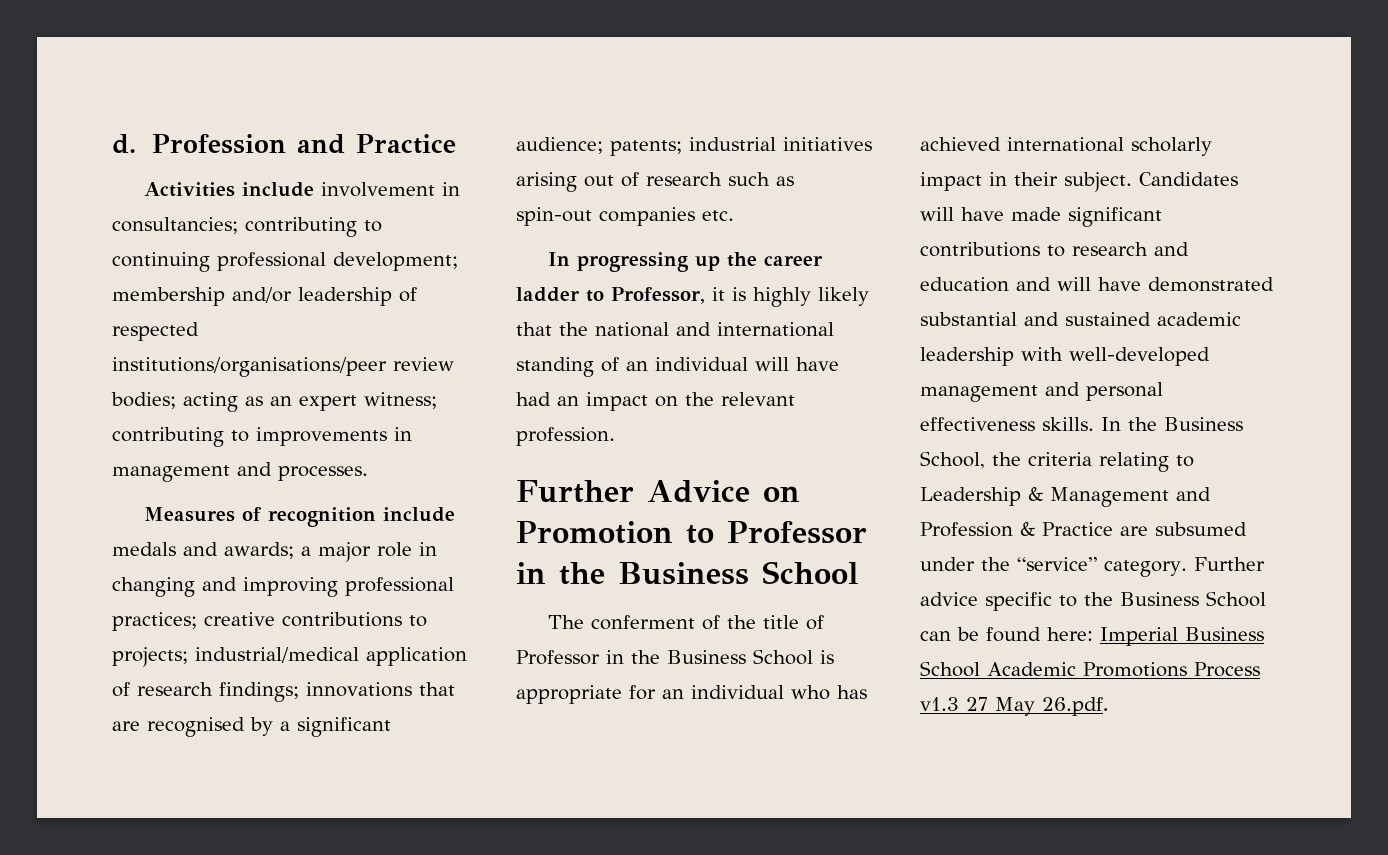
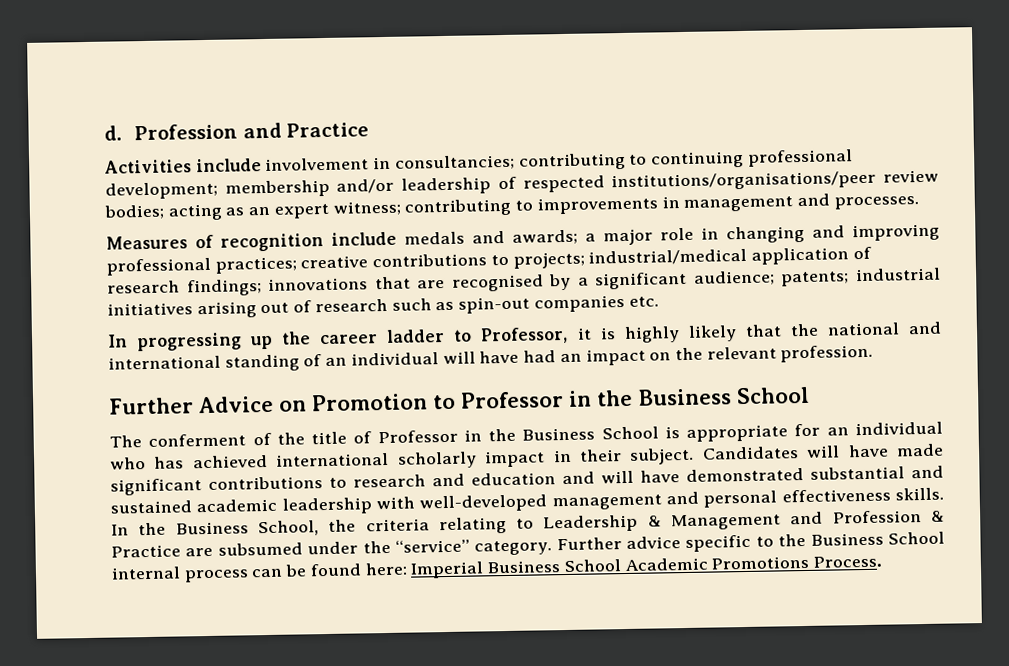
(1266, 599) none -> [111,566,249,583] internal process
[1194,662,1260,677] [920,697,1108,716] Process v1.3 27 May 26.pdf. -> [812,555,882,568] Process.

